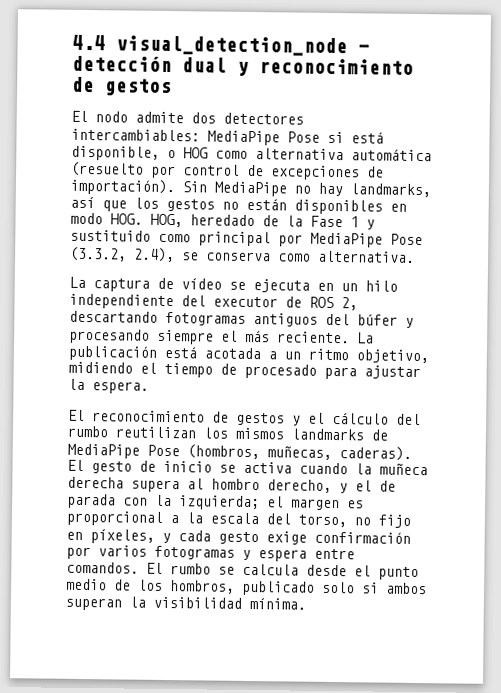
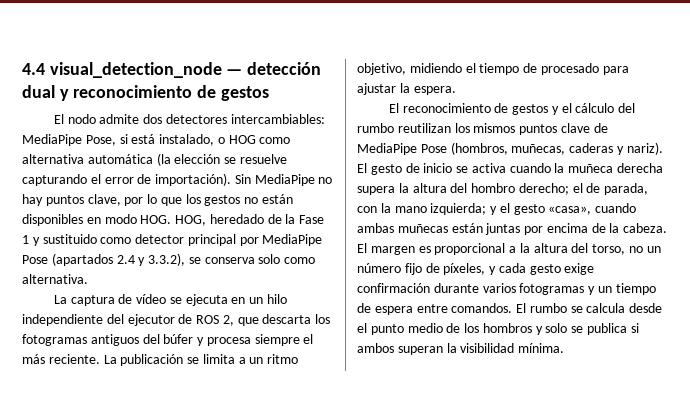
[287,131,320,143] Pose -> [85,135,116,146] Pose,
[71,145,160,161] disponible, -> [159,134,215,146] instalado,
[71,161,360,181] (resuelto por control de excepciones -> [156,153,287,166] [22,174,134,186] (la elección se resuelve capturando el error
[350,183,431,198] [70,196,95,209] landmarks, así -> [45,194,158,206] puntos clave, por lo
(191, 238) none -> [135,234,185,244] detector
[70,246,175,263] (3.3.2, 2.4), -> [51,253,186,266] (apartados 2.4 y 3.3.2),
(271, 256) none -> [258,254,281,264] solo
[213,296,278,308] executor -> [127,314,175,326] ejecutor
[69,310,158,323] descartando -> [237,314,331,326] que descarta los
[69,328,150,344] procesando -> [206,337,251,346] procesa
[164,345,261,360] está acotada -> [187,354,235,364] se limita
[291,428,365,441] landmarks -> [519,123,590,135] puntos clave
[339,446,412,461] caderas). -> [569,142,663,155] caderas y nariz).
[187,478,396,494] [67,493,284,511] al hombro derecho, y el de parada con la izquierda; el -> [398,183,649,195] [357,203,637,215] [357,223,668,235] [357,243,367,253] la altura del hombro derecho; el de parada, con la mano izquierda; y el gesto «casa», cuando ambas muñecas están juntas por encima de la cabeza. El
[210,512,259,525] escala -> [533,243,568,253] altura
[378,514,411,528] [66,531,83,540] fijo en -> [646,246,661,253] [357,263,440,275] un número fijo de
[66,546,91,560] por -> [433,283,479,293] durante
(251, 555) none -> [597,283,656,295] [357,303,371,313] un tiempo de
[170,580,355,596] hombros, publicado solo -> [482,323,628,335] hombros y solo se publica

